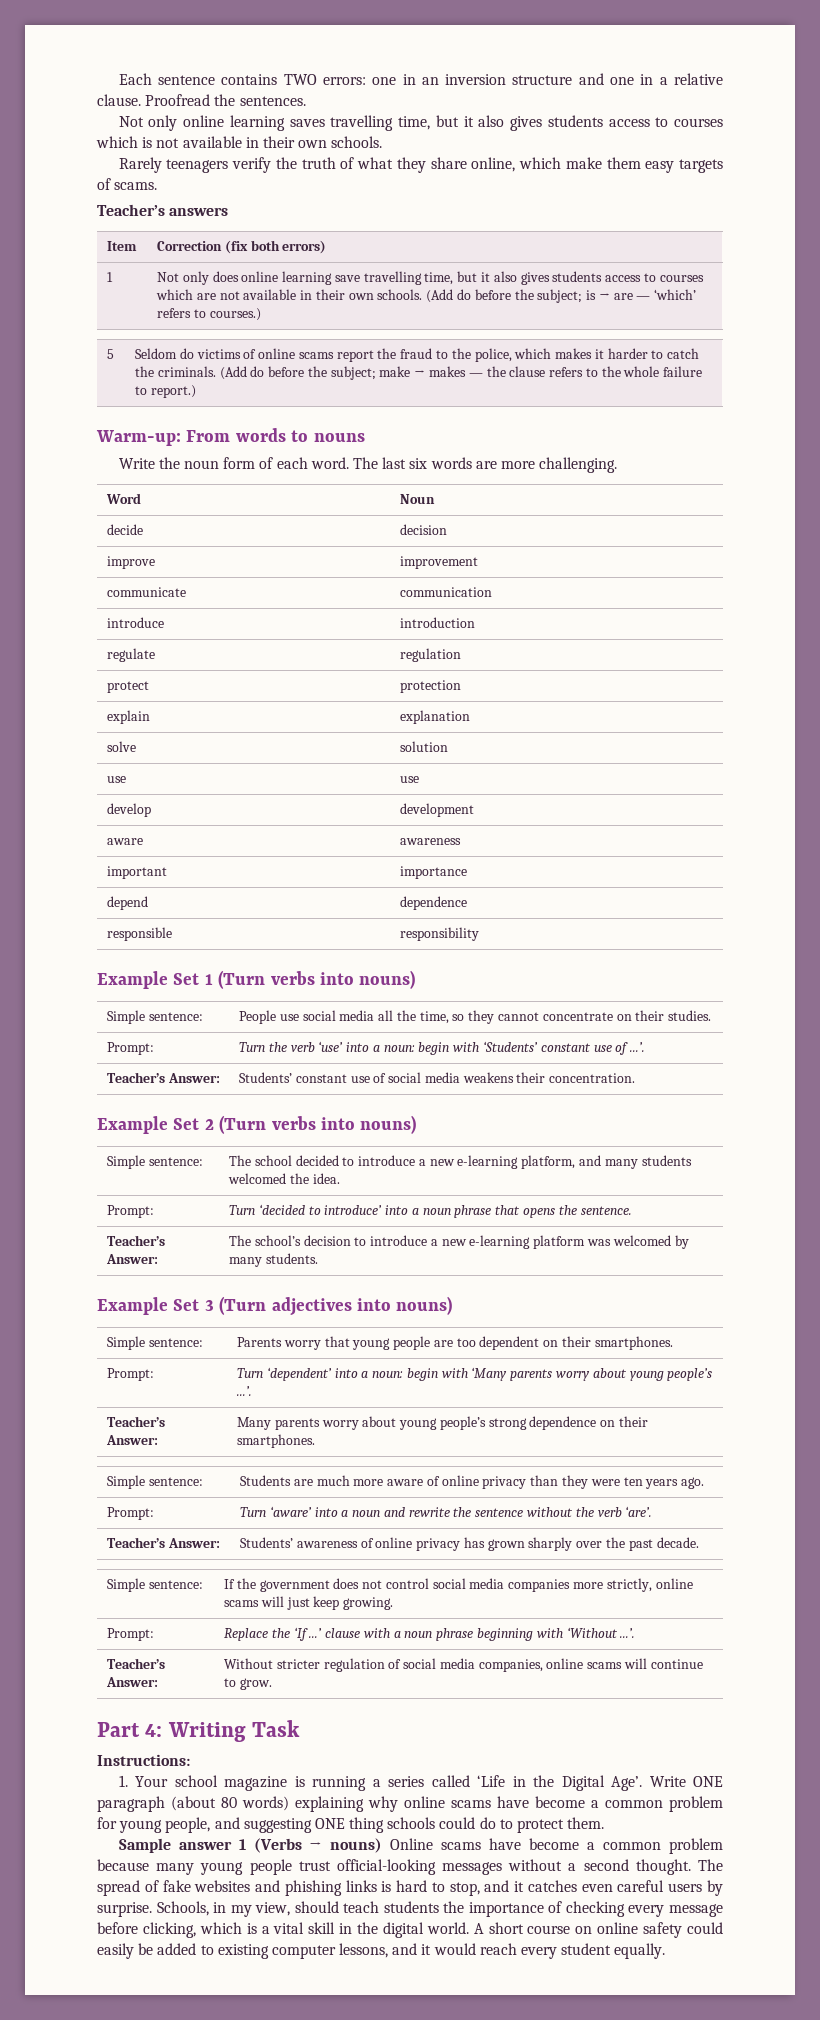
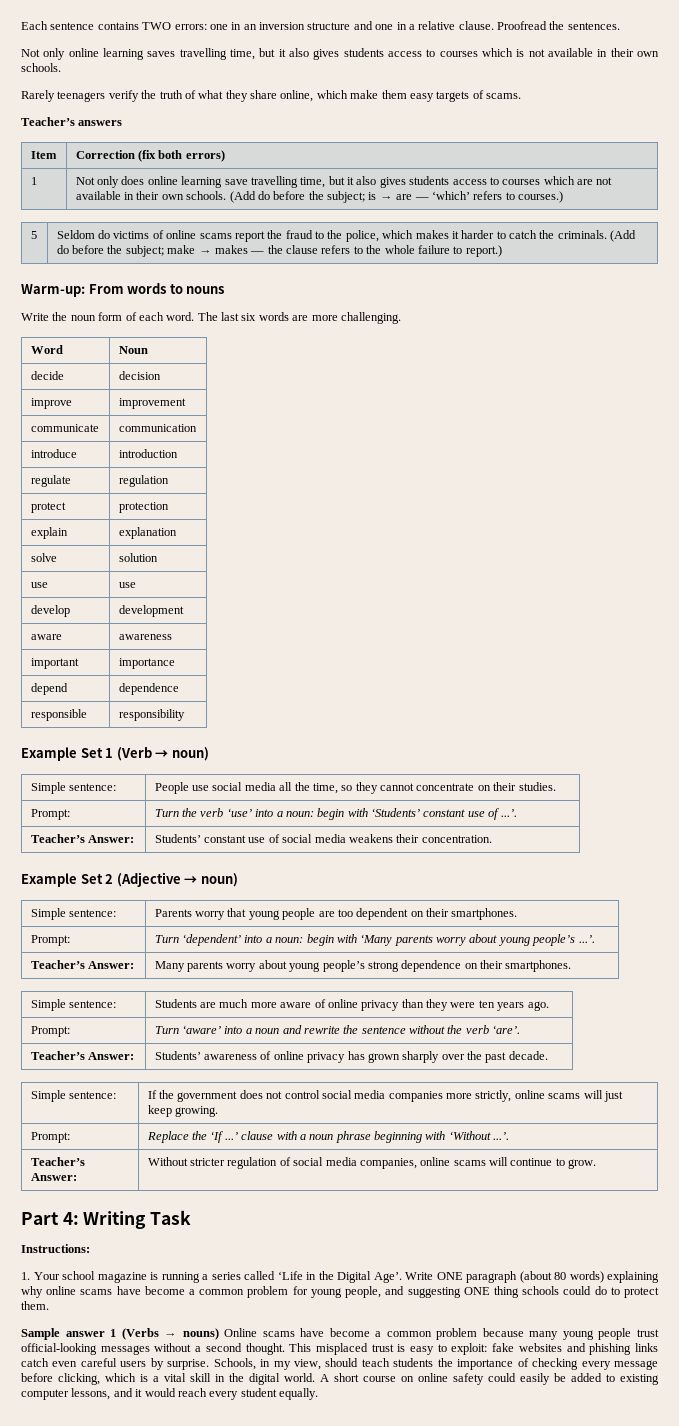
[218,970,416,989] (Turn verbs into nouns) -> [116,747,209,761] (Verb → noun)
[219,1115,417,1134] [107,1155,203,1169] [229,1155,692,1169] [228,1173,340,1184] [107,1205,155,1218] [229,1204,632,1218] [107,1235,166,1246] [106,1254,159,1264] [229,1235,689,1249] [229,1253,318,1267] [97,1296,453,1316] (Turn verbs into nouns) // Simple sentence: | The school decided to introduce a new e-learning platform, and many students welcomed the idea. // Prompt: | Turn ‘decided to introduce’ into a noun phrase that opens the sentence. // Teacher’s Answer: | The school’s decision to introduce a new e-learning platform was welcomed by many students. // Example Set 3 (Turn adjectives into nouns) -> [116,872,238,887] (Adjective → noun)
[698,1859,723,1871] [97,1880,159,1896] The spread of -> [289,1343,488,1355] This misplaced trust is easy to exploit:
[381,1880,577,1896] is hard to stop, and it catches -> [21,1358,49,1367] catch

